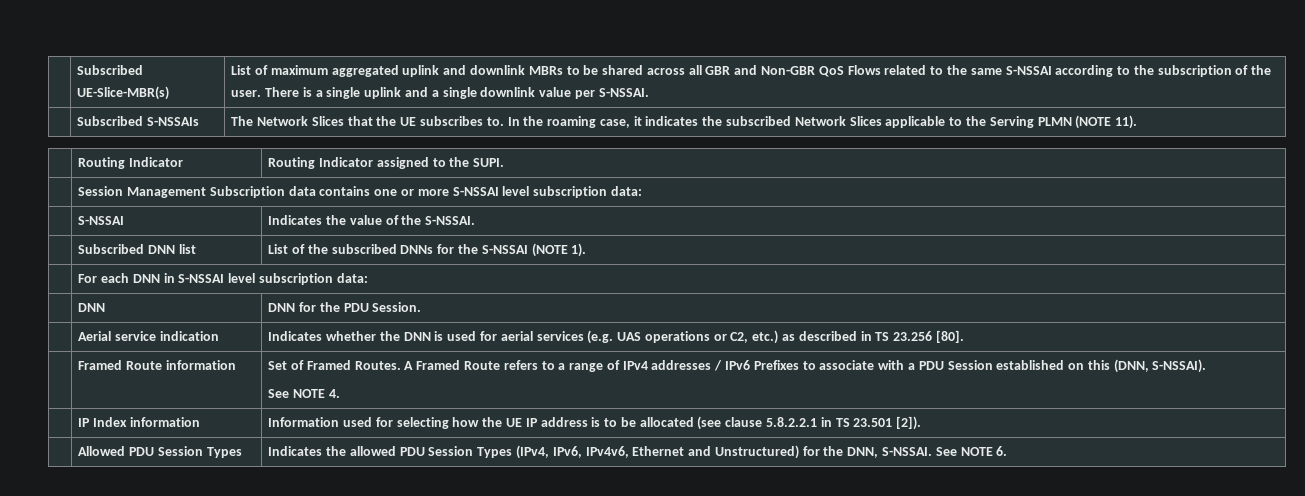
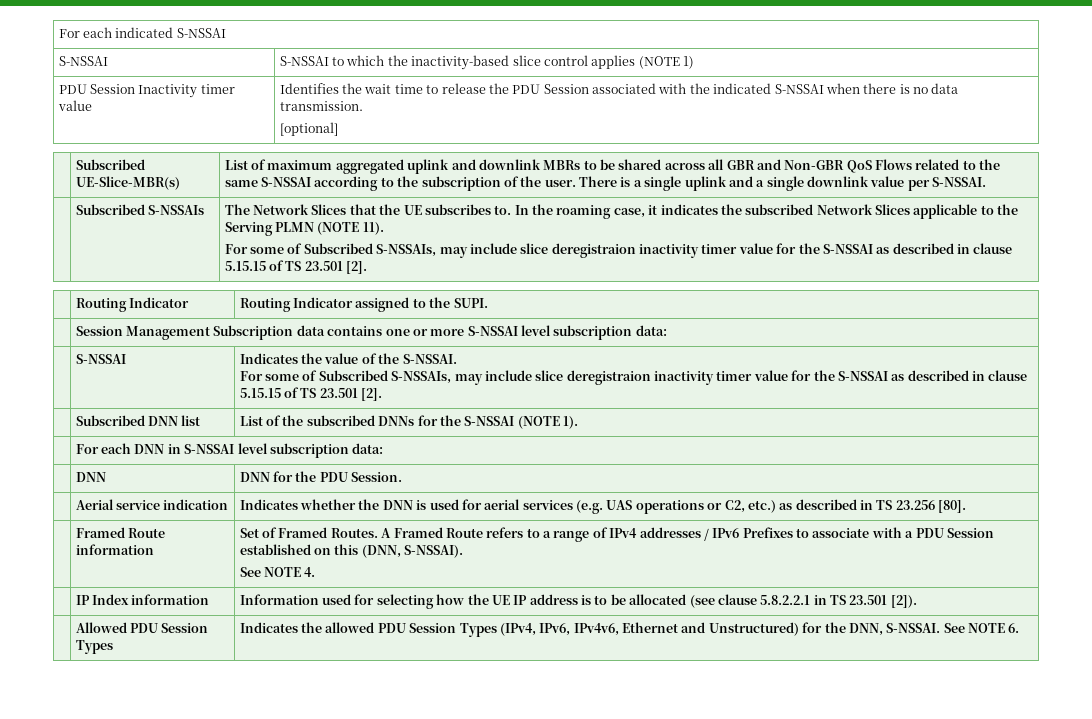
(77, 70) none -> [58,27,226,38] [58,56,108,66] [279,55,695,70] [58,84,235,98] [57,100,92,111] [279,83,959,94] [279,101,363,111] [279,122,338,136] For each indicated S-NSSAI // S-NSSAI | S-NSSAI to which the inactivity-based slice control applies (NOTE 1) // PDU Session Inactivity timer value | Identifies the wait time to release the PDU Session associated with the indicated S-NSSAI when there is no data transmission. // [optional] //
(1138, 122) none -> [224,243,1013,258] [224,260,368,274] // For some of Subscribed S-NSSAIs, may include slice deregistraion inactivity timer value for the S-NSSAI as described in clause 5.15.15 of TS 23.501 [2].
(476, 220) none -> [239,370,1028,385] [239,387,383,401] // For some of Subscribed S-NSSAIs, may include slice deregistraion inactivity timer value for the S-NSSAI as described in clause 5.15.15 of TS 23.501 [2].

